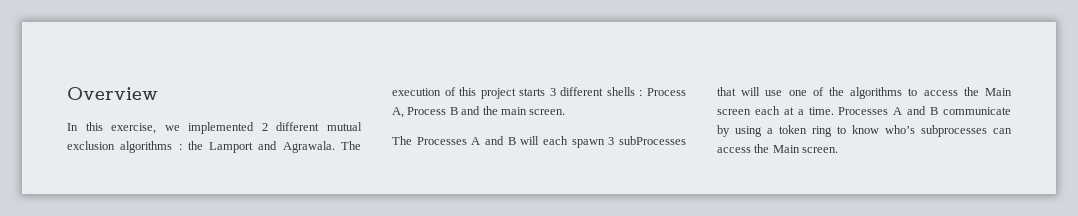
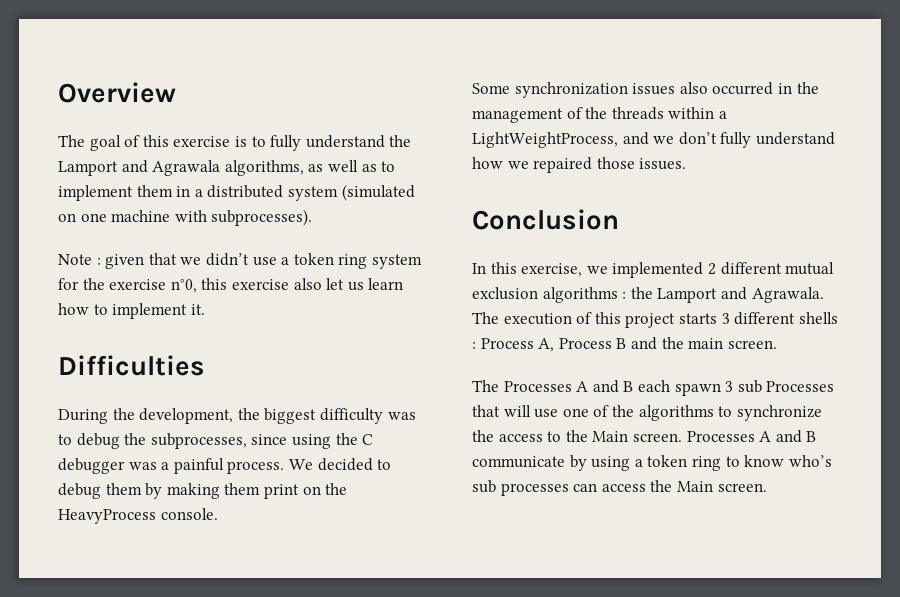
(158, 93) none -> [58,135,412,151] [58,160,396,176] [58,184,415,201] [58,209,313,226] [58,253,422,269] [58,278,404,293] [58,303,205,319] [58,355,205,376] [58,408,416,424] [58,433,374,449] [58,458,392,474] [58,483,348,499] [58,508,218,524] [472,82,819,98] [472,107,727,123] [472,132,835,148] [472,157,687,173] [472,209,619,230] // The goal of this exercise is to fully understand the Lamport and Agrawala algorithms, as well as to implement them in a distributed system (simulated on one machine with subprocesses). // Note : given that we didn’t use a token ring system for the exercise n°0, this exercise also let us learn how to implement it. // Difficulties // During the development, the biggest difficulty was to debug the subprocesses, since using the C debugger was a painful process. We decided to debug them by making them print on the HeavyProcess console. // Some synchronization issues also occurred in the management of the threads within a LightWeightProcess, and we don’t fully understand how we repaired those issues. // Conclusion
[520,136,540,145] will -> (634, 386) none
[619,136,686,145] subProcesses -> [737,380,835,393] sub Processes
[923,87,1012,96] [717,106,834,115] access the Main screen each at a time. -> [736,405,822,421] [472,430,682,442] synchronize the access to the Main screen.
[921,125,987,137] subprocesses -> [472,480,569,496] sub processes

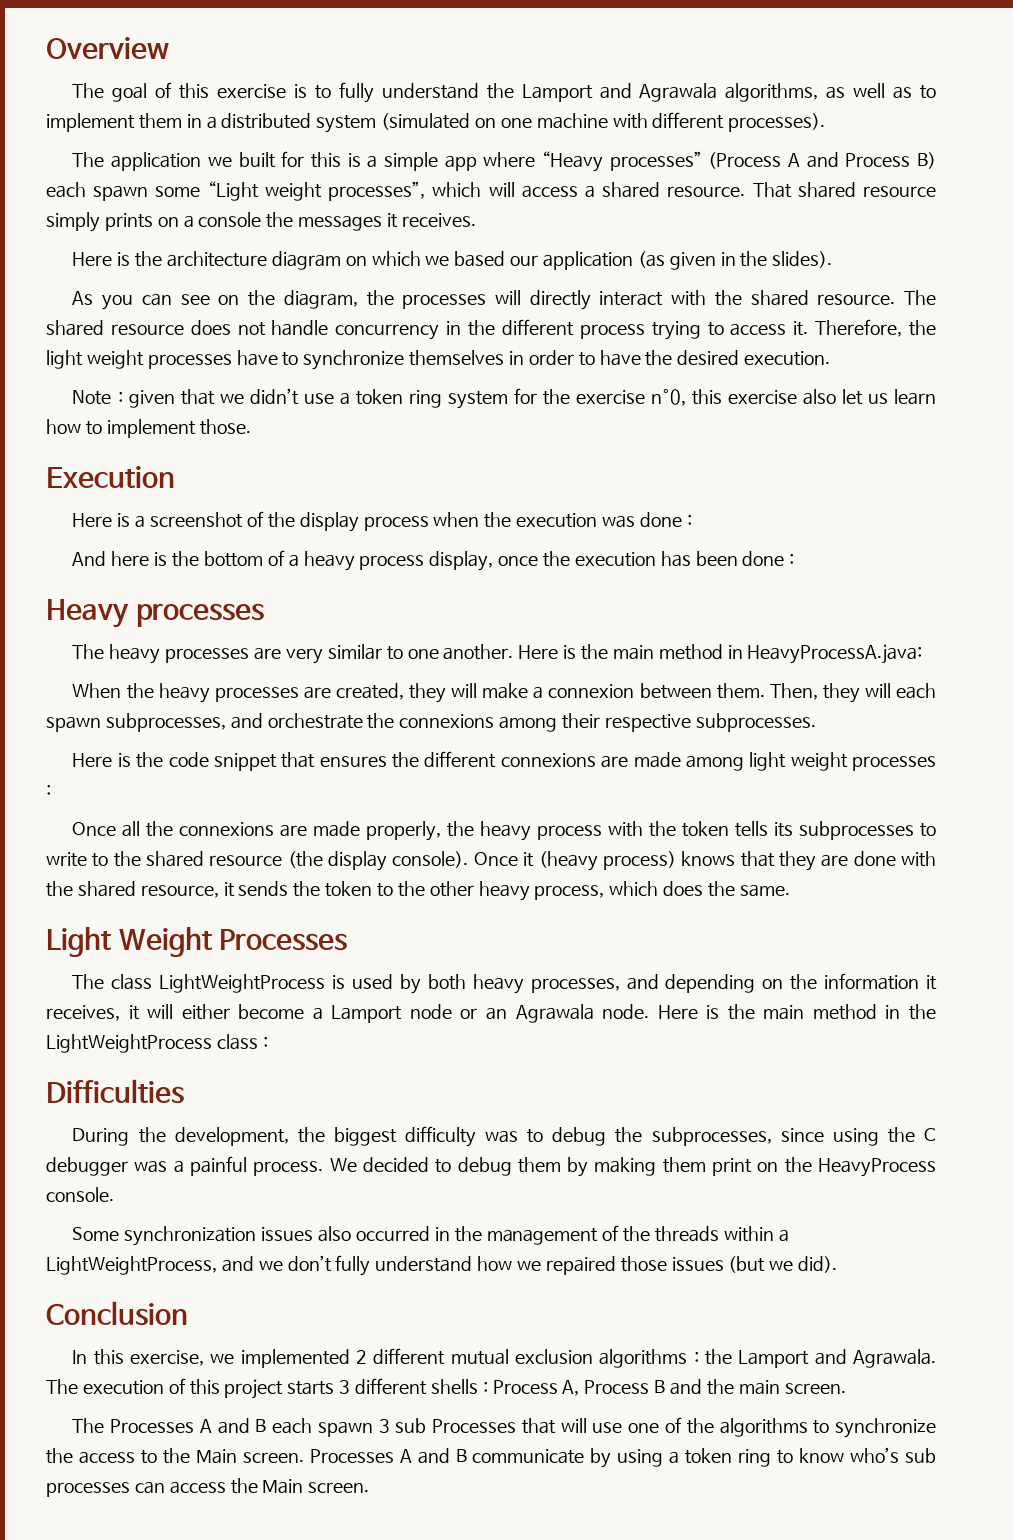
[211,209,313,226] subprocesses). -> [652,112,826,132] [72,151,936,172] [46,181,936,201] [46,212,476,232] [72,251,833,270] [72,290,937,310] [46,319,936,340] [46,350,831,370] different processes). // The application we built for this is a simple app where “Heavy processes” (Process A and Process B) each spawn some “Light weight processes”, which will access a shared resource. That shared resource simply prints on a console the messages it receives. // Here is the architecture diagram on which we based our application (as given in the slides). // As you can see on the diagram, the processes will directly interact with the shared resource. The shared resource does not handle concurrency in the different process trying to access it. Therefore, the light weight processes have to synchronize themselves in order to have the desired execution.
[190,304,205,315] it. -> [199,419,251,435] [46,466,175,488] [72,511,692,532] [72,550,795,571] [46,599,264,628] [72,644,923,664] [72,683,937,703] [46,713,816,732] [72,751,936,771] [46,784,51,796] [72,821,937,841] [46,851,937,871] [46,881,790,901] [46,927,348,957] [72,973,937,994] [46,1004,936,1023] [46,1034,268,1053] those. // Execution // Here is a screenshot of the display process when the execution was done : // And here is the bottom of a heavy process display, once the execution has been done : // Heavy processes // The heavy processes are very similar to one another. Here is the main method in HeavyProcessA.java: // When the heavy processes are created, they will make a connexion between them. Then, they will each spawn subprocesses, and orchestrate the connexions among their respective subprocesses. // Here is the code snippet that ensures the different connexions are made among light weight processes : // Once all the connexions are made properly, the heavy process with the token tells its subprocesses to write to the shared resource (the display console). Once it (heavy process) knows that they are done with the shared resource, it sends the token to the other heavy process, which does the same. // Light Weight Processes // The class LightWeightProcess is used by both heavy processes, and depending on the information it receives, it will either become a Lamport node or an Agrawala node. Here is the main method in the LightWeightProcess class :
[639,158,687,170] issues. -> [671,1256,838,1273] issues (but we did).

